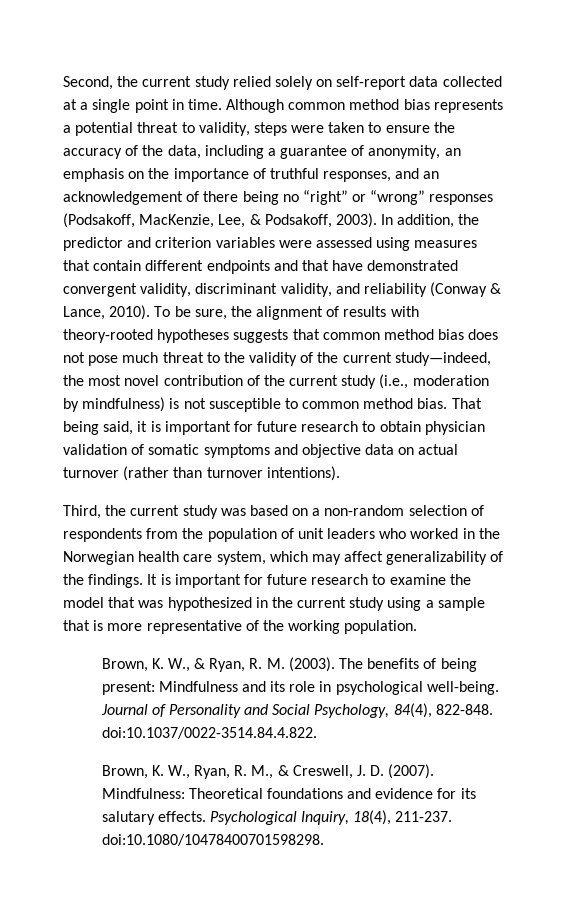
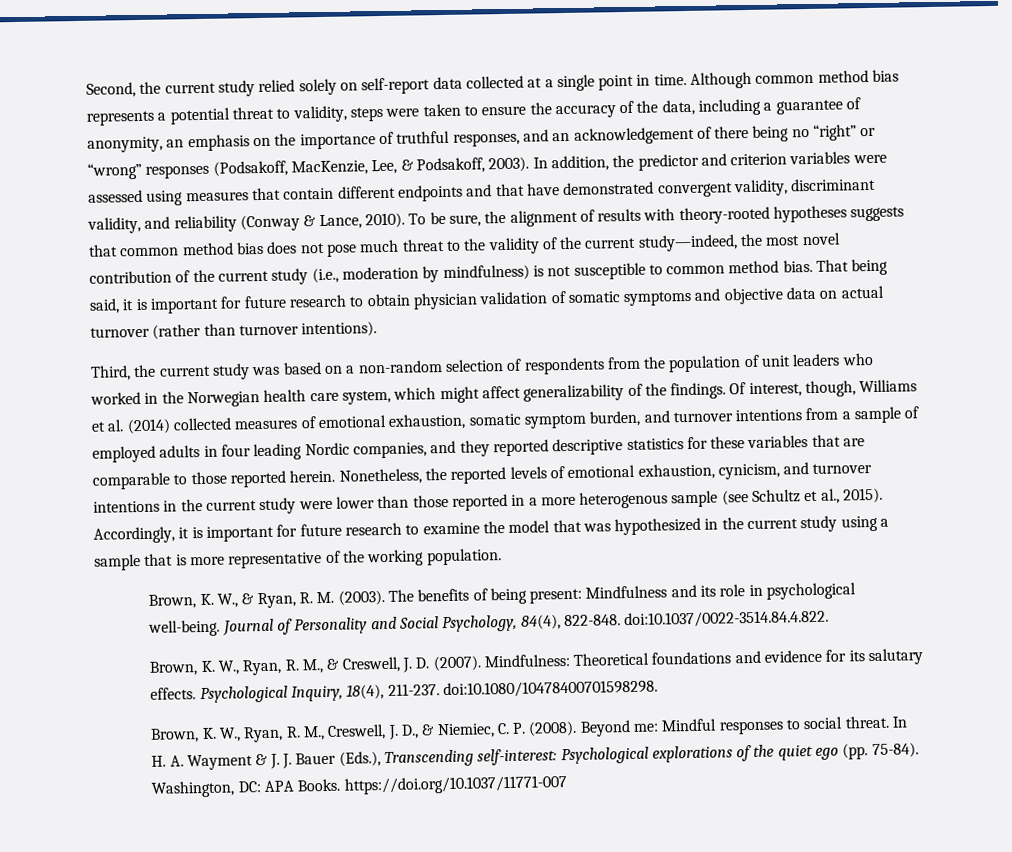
[311,554,341,565] may -> [439,386,480,404] might
[147,574,158,585] It -> [729,379,918,398] [91,406,920,435] [92,434,866,463] [92,462,873,490] [93,487,884,515] [93,526,190,544] Of interest, though, Williams et al. (2014) collected measures of emotional exhaustion, somatic symptom burden, and turnover intentions from a sample of employed adults in four leading Nordic companies, and they reported descriptive statistics for these variables that are comparable to those reported herein. Nonetheless, the reported levels of emotional exhaustion, cynicism, and turnover intentions in the current study were lower than those reported in a more heterogenous sample (see Schultz et al., 2015). Accordingly, it
(324, 840) none -> [150,715,908,743] [151,742,919,771] [151,775,567,798] // Brown, K. W., Ryan, R. M., Creswell, J. D., & Niemiec, C. P. (2008). Beyond me: Mindful responses to social threat. In H. A. Wayment & J. J. Bauer (Eds.), Transcending self-interest: Psychological explorations of the quiet ego (pp. 75-84). Washington, DC: APA Books. https://doi.org/10.1037/11771-007

